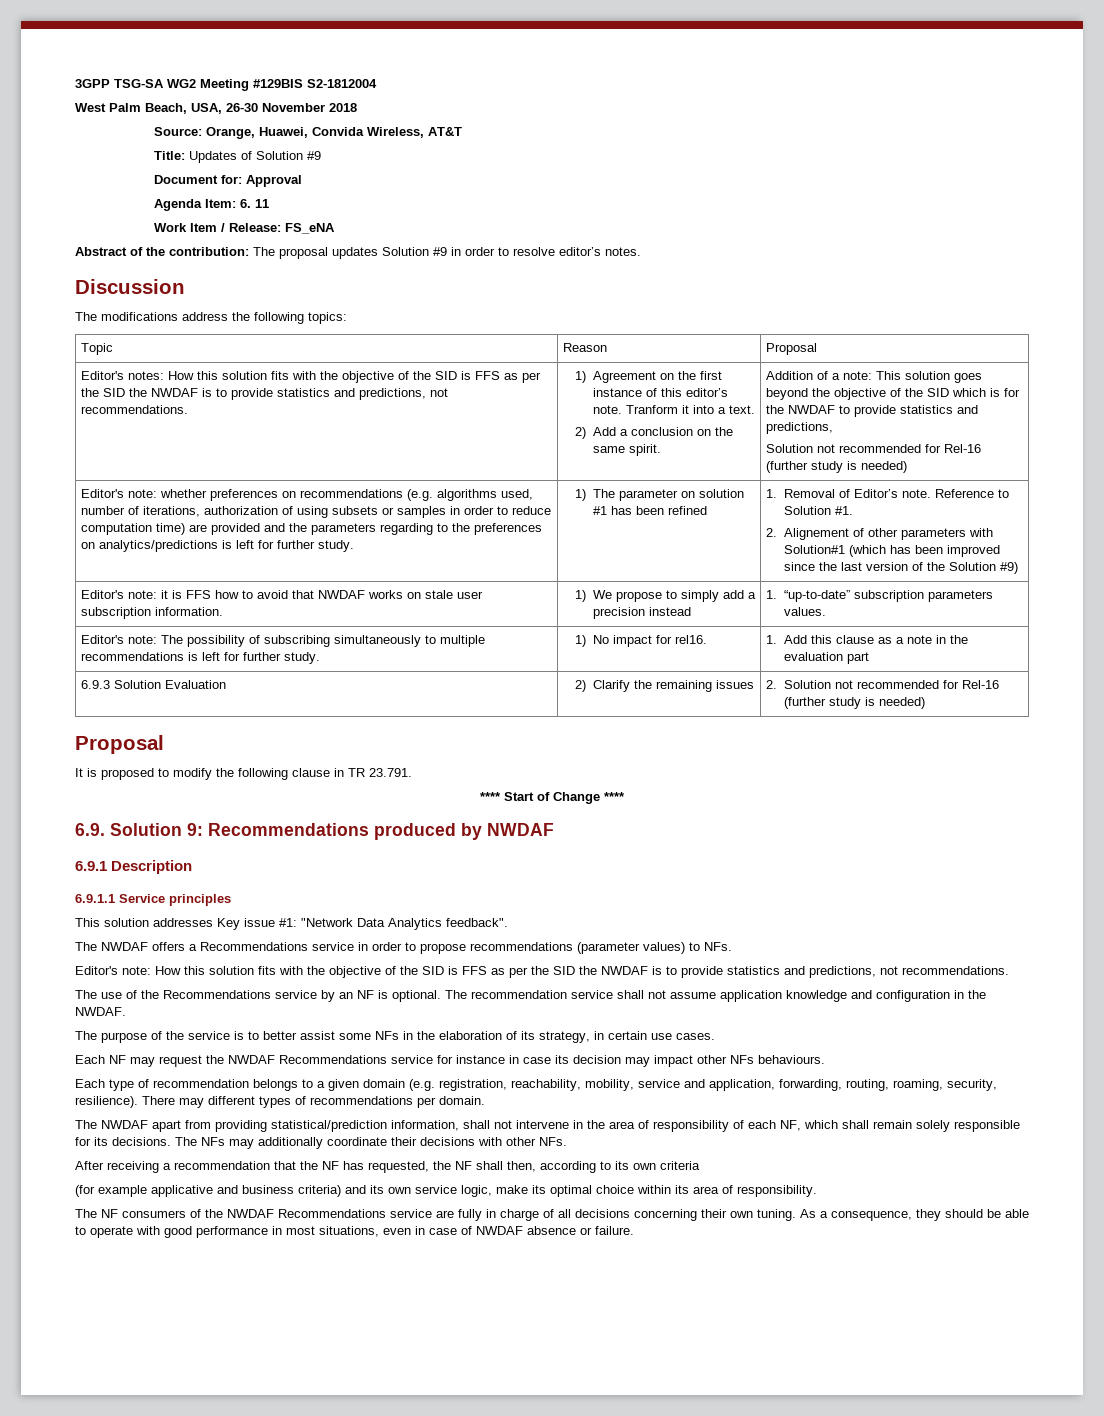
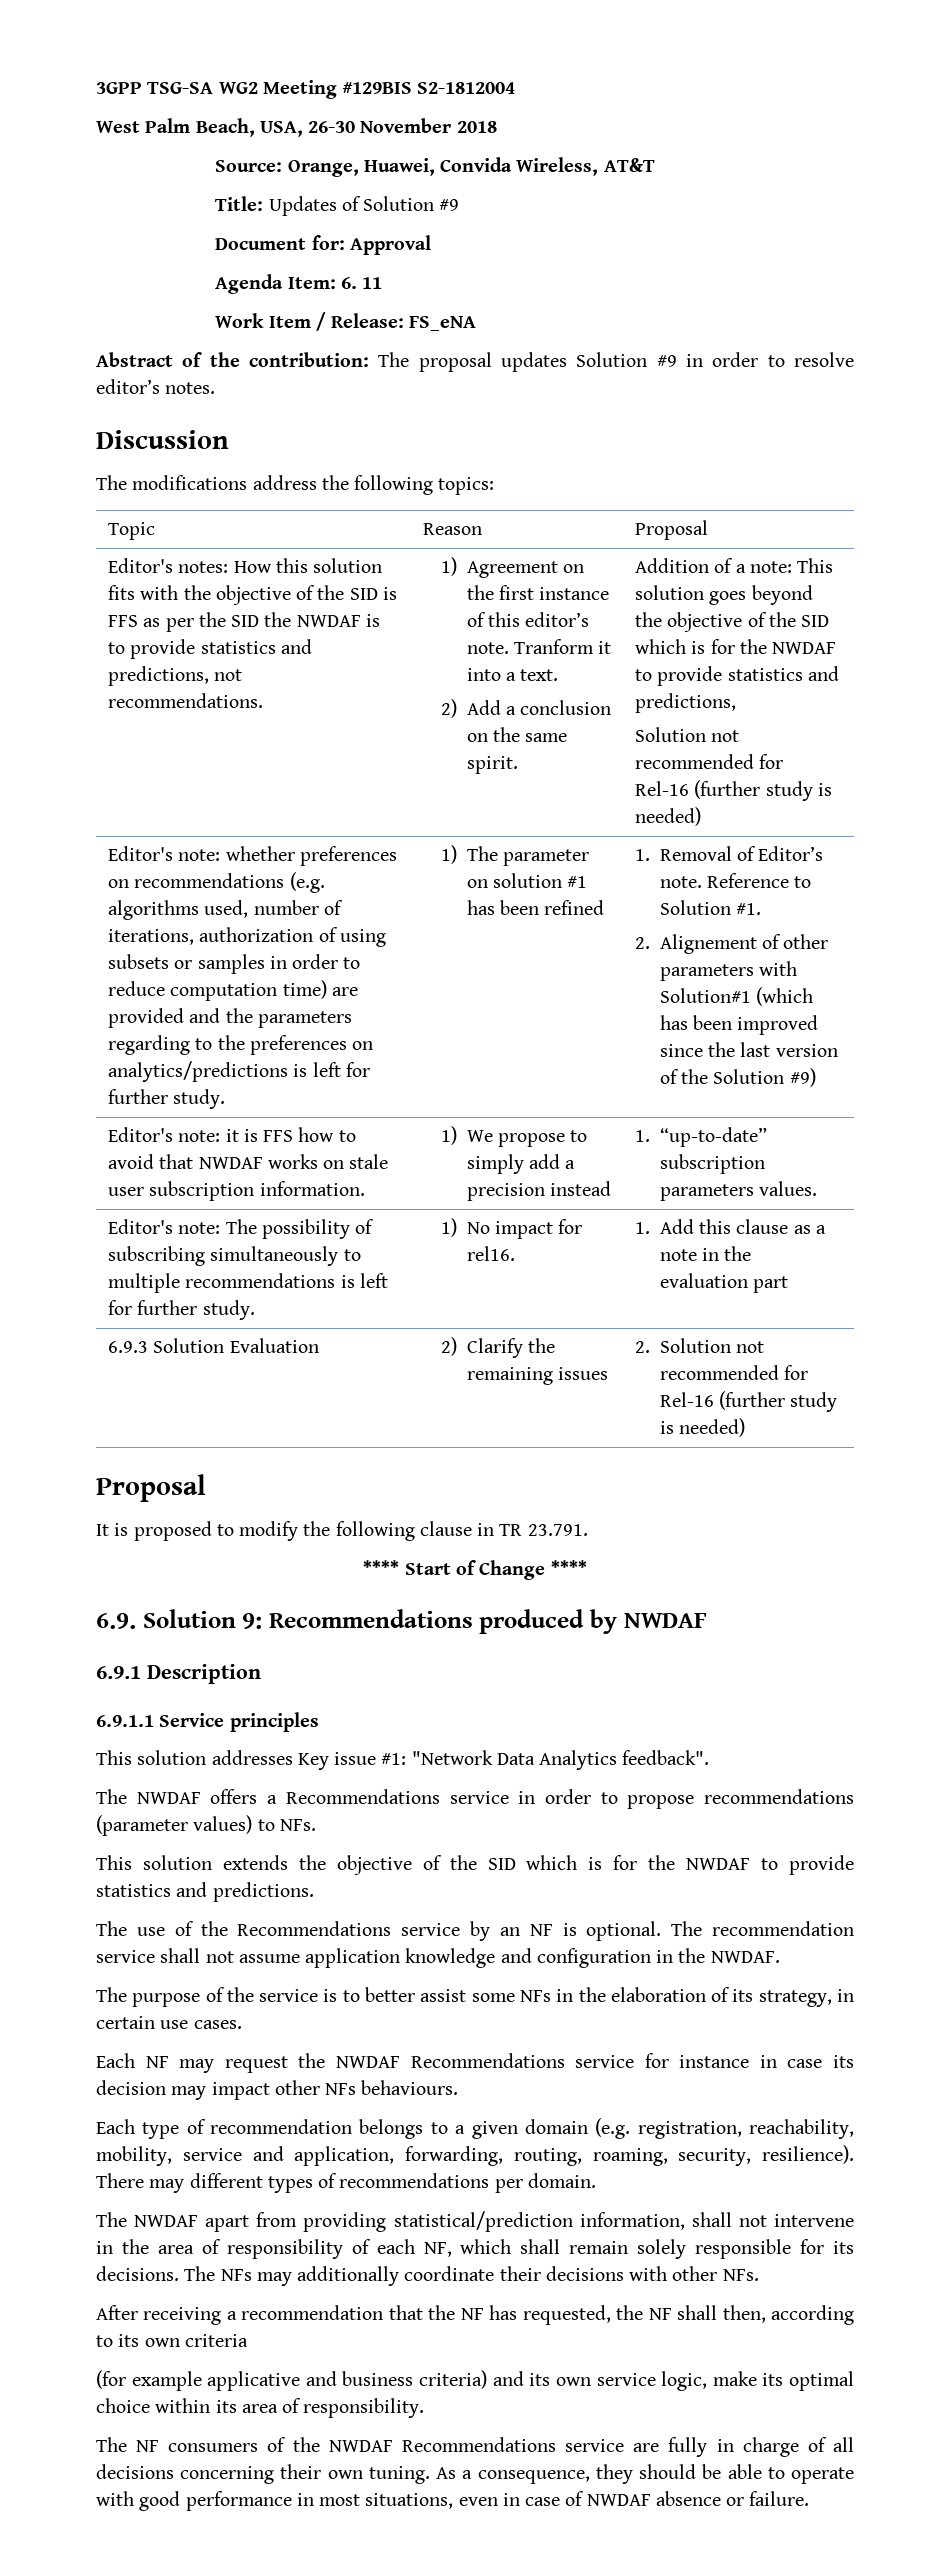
[75,966,1009,978] Editor's note: How this solution fits with the objective of the SID is FFS as per the SID the NWDAF is to provide statistics and predictions, not recommendations. -> [96,1855,855,1875] [96,1882,314,1902] This solution extends the objective of the SID which is for the NWDAF to provide statistics and predictions.

